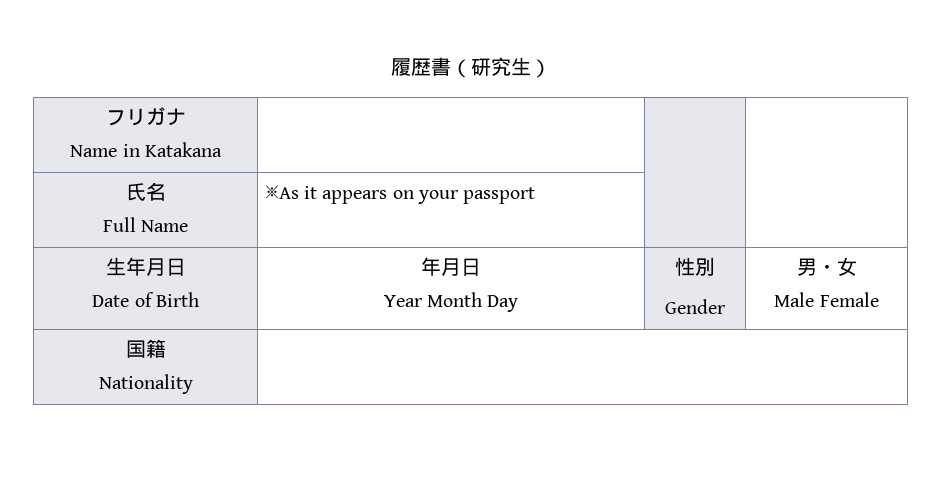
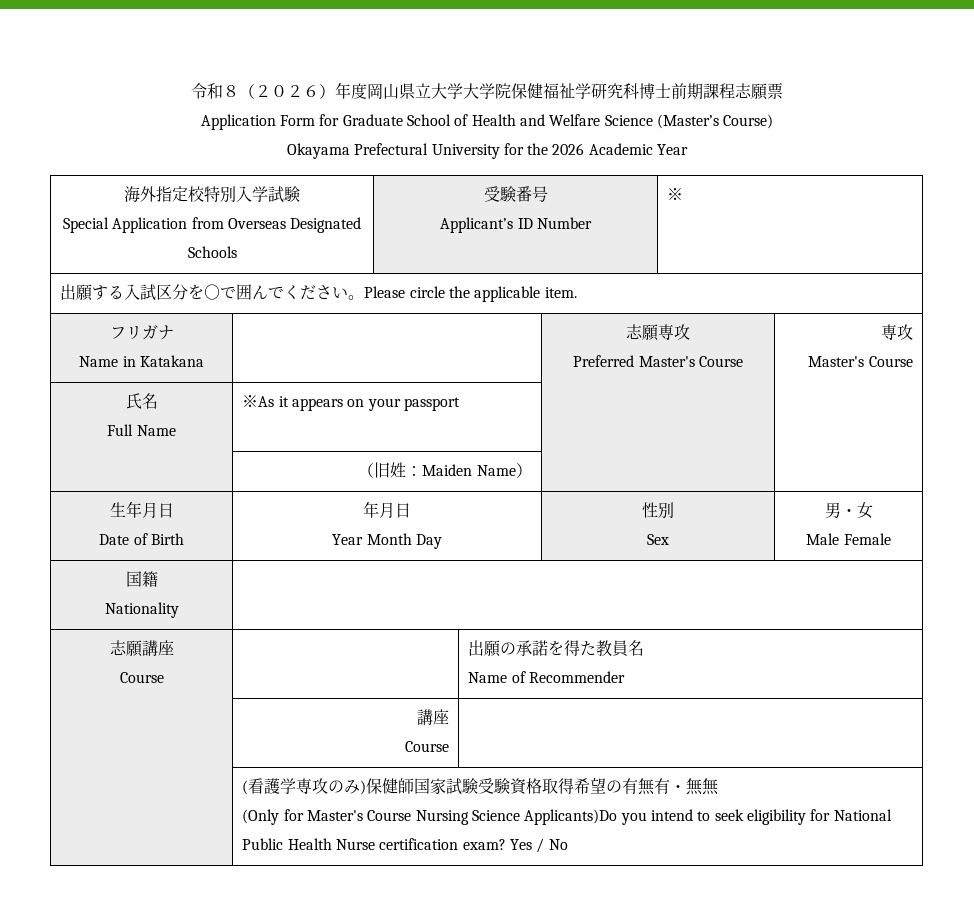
[390,57,551,78] 履歴書（研究生） -> [191,82,783,100] [200,114,774,130] [286,143,689,159] [124,186,300,203] [62,217,362,233] [187,246,237,258] [483,186,548,202] [440,217,592,233] [667,188,684,200] [60,284,577,302] 令和８（２０２６）年度岡山県立大学大学院保健福祉学研究科博士前期課程志願票 // Application Form for Graduate School of Health and Welfare Science (Master’s Course) // Okayama Prefectural University for the 2026 Academic Year // 海外指定校特別入学試験 // Special Application from Overseas Designated Schools | 受験番号 // Applicant’s ID Number | ※ // 出願する入試区分を○で囲んでください。Please circle the applicable item.
(222, 149) | -> [626,324,690,341] [573,355,743,367] [880,324,913,340] [808,356,913,367] 志願専攻 // Preferred Master's Course | 専攻 // Master's Course
(536, 195) none -> [358,462,532,478] // | （旧姓：Maiden Name） | |
[665,299,725,314] Gender -> [647,534,669,545] Sex
(193, 384) none -> [109,640,174,657] [119,672,164,683] [468,640,645,657] [468,671,626,683] [416,709,449,726] [404,741,449,752] [242,777,720,795] [242,809,892,825] [242,838,568,853] // 志願講座 // Course | | 出願の承諾を得た教員名 // Name of Recommender // | 講座 // Course | // | (看護学専攻のみ)保健師国家試験受験資格取得希望の有無有・無無 // (Only for Master's Course Nursing Science Applicants)Do you intend to seek eligibility for National Public Health Nurse certification exam? Yes / No

